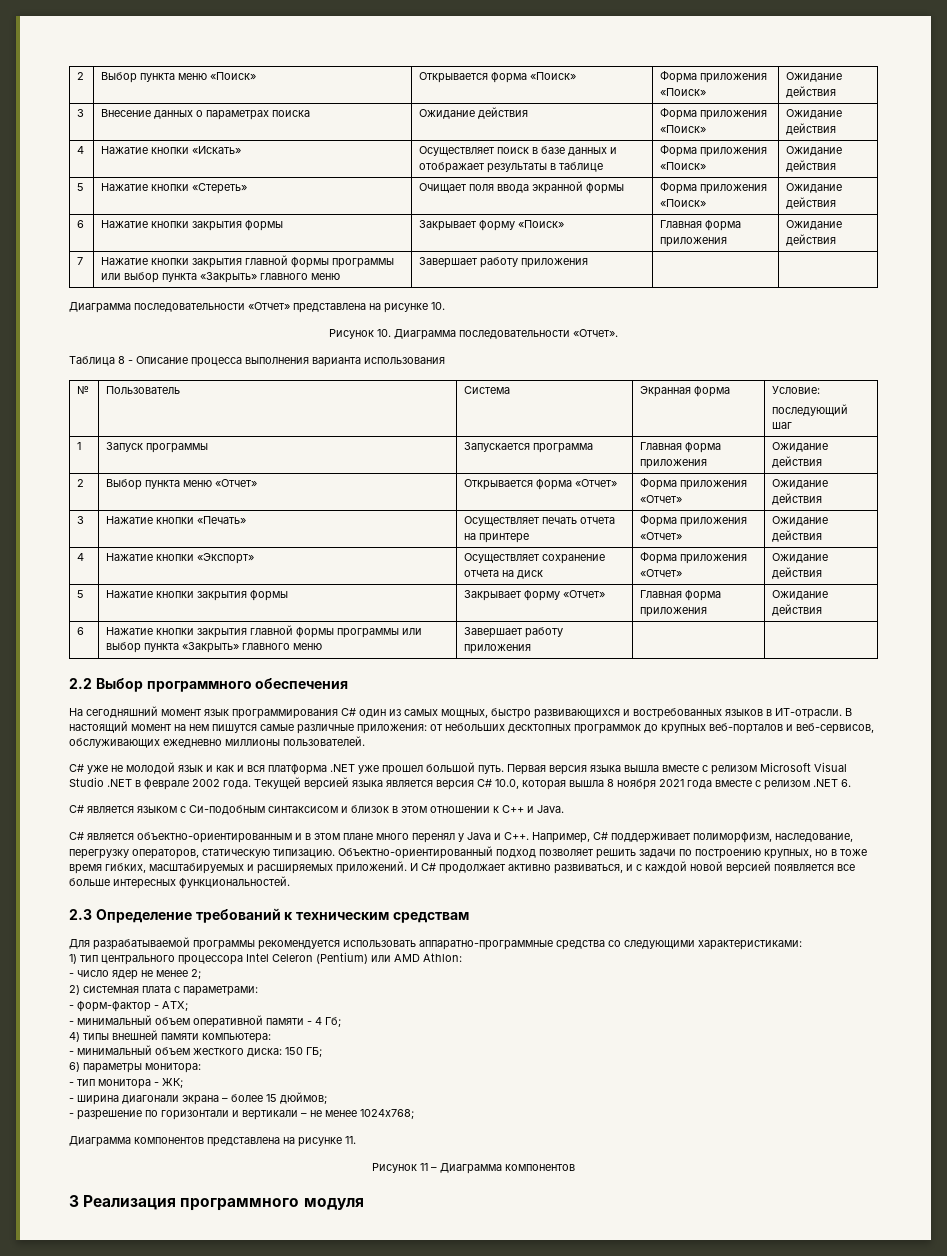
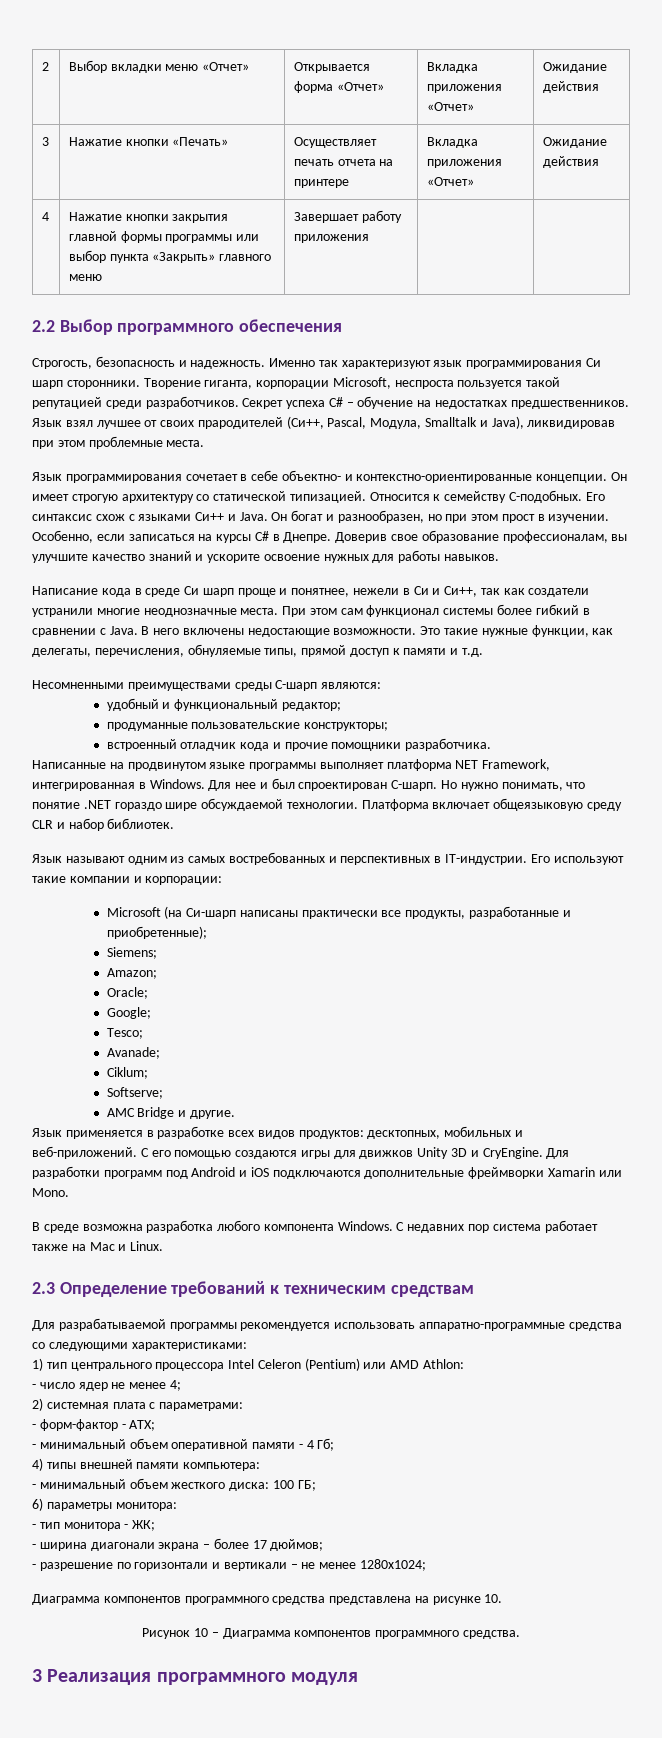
[77,72,85,80] [101,72,257,83] [419,72,577,83] [660,71,768,83] [660,88,707,96] [786,72,843,82] [786,86,837,98] [77,109,85,117] [101,109,311,120] [419,107,529,119] [660,108,768,120] [660,125,707,133] [786,109,843,119] [786,123,837,135] [77,146,85,154] [101,146,242,154] [419,146,618,156] [419,162,604,173] [660,145,768,157] [660,162,707,170] [786,146,843,156] [786,160,837,172] [77,183,85,191] [101,183,248,194] [419,181,625,194] [660,182,768,194] [660,199,707,207] [786,183,843,193] [786,197,837,209] [77,220,85,228] [101,220,284,231] [419,220,565,231] [660,220,742,231] [660,237,728,247] [786,220,843,230] [786,234,837,246] [77,257,84,265] [101,255,395,268] [101,272,341,283] [419,257,589,268] [69,302,445,313] [329,329,618,340] [69,356,445,367] [77,386,90,394] [106,386,181,394] [464,386,511,394] [640,386,731,397] [772,386,821,394] [772,404,849,416] [772,422,793,429] [77,442,82,450] [106,442,209,453] [464,442,594,453] [640,442,722,453] [640,459,708,469] [772,442,829,452] [772,456,823,468] [77,479,85,487] [106,479,181,490] 2 | Выбор пункта меню «Поиск» | Открывается форма «Поиск» | Форма приложения «Поиск» | Ожидание действия // 3 | Внесение данных о параметрах поиска | Ожидание действия | Форма приложения «Поиск» | Ожидание действия // 4 | Нажатие кнопки «Искать» | Осуществляет поиск в базе данных и отображает результаты в таблице | Форма приложения «Поиск» | Ожидание действия // 5 | Нажатие кнопки «Стереть» | Очищает поля ввода экранной формы | Форма приложения «Поиск» | Ожидание действия // 6 | Нажатие кнопки закрытия формы | Закрывает форму «Поиск» | Главная форма приложения | Ожидание действия // 7 | Нажатие кнопки закрытия главной формы программы или выбор пункта «Закрыть» главного меню | Завершает работу приложения | | // Диаграмма последовательности «Отчет» представлена на рисунке 10. // Рисунок 10. Диаграмма последовательности «Отчет». // Таблица 8 - Описание процесса выполнения варианта использования // № | Пользователь | Система | Экранная форма | Условие: // последующий шаг // 1 | Запуск программы | Запускается программа | Главная форма приложения | Ожидание действия // 2 | Выбор пункта -> [41,62,49,71] [68,60,162,73] 2 | Выбор вкладки
[640,478,678,490] Форма -> [426,62,478,73] Вкладка
[640,515,678,527] Форма -> [426,137,478,148] Вкладка
[106,553,255,564] [464,553,606,564] [464,570,544,579] [640,552,748,564] [640,569,683,577] [772,553,829,563] [772,567,823,579] [77,590,85,598] [106,590,289,601] [464,590,606,601] [640,590,722,601] [640,607,708,617] [772,590,829,600] [772,604,823,616] [77,627,85,635] | Нажатие кнопки «Экспорт» | Осуществляет сохранение отчета на диск | Форма приложения «Отчет» | Ожидание действия // 5 | Нажатие кнопки закрытия формы | Закрывает форму «Отчет» | Главная форма приложения | Ожидание действия // 6 -> (49, 216) none
[69,706,852,719] [69,721,874,734] [69,736,365,748] [69,762,847,775] [69,777,851,790] [69,805,564,815] [69,832,853,843] [69,846,867,859] [69,861,855,874] [69,876,290,889] На сегодняшний момент язык программирования C# один из самых мощных, быстро развивающихся и востребованных языков в ИТ-отрасли. В настоящий момент на нем пишутся самые различные приложения: от небольших десктопных программок до крупных веб-порталов и веб-сервисов, обслуживающих ежедневно миллионы пользователей. // C# уже не молодой язык и как и вся платформа .NET уже прошел большой путь. Первая версия языка вышла вместе с релизом Microsoft Visual Studio .NET в феврале 2002 года. Текущей версией языка является версия C# 10.0, которая вышла 8 ноября 2021 года вместе с релизом .NET 6. // C# является языком с Си-подобным синтаксисом и близок в этом отношении к C++ и Java. // C# является объектно-ориентированным и в этом плане много перенял у Java и С++. Например, C# поддерживает полиморфизм, наследование, перегрузку операторов, статическую типизацию. Объектно-ориентированный подход позволяет решить задачи по построению крупных, но в тоже время гибких, масштабируемых и расширяемых приложений. И C# продолжает активно развиваться, и с каждой новой версией появляется все больше интересных функциональностей. -> [32,356,602,369] [32,377,561,389] [32,396,629,409] [32,416,616,429] [32,436,205,449] [32,470,628,483] [32,490,605,503] [32,510,610,523] [32,530,628,543] [32,550,500,563] [32,586,590,597] [32,604,590,617] [32,625,614,637] [32,644,484,657] [32,680,382,691] [106,698,341,711] [106,722,389,731] [106,738,492,751] [32,759,551,771] [32,778,586,791] [32,798,623,811] [32,818,175,831] [32,852,624,865] [32,876,223,885] [106,906,571,919] [106,926,207,939] [106,947,157,959] [106,968,157,979] [106,987,148,999] [106,1007,151,1019] [106,1028,143,1039] [106,1047,160,1059] [106,1067,148,1079] [106,1087,163,1099] [106,1107,235,1119] [32,1126,524,1139] [32,1146,570,1159] [32,1166,622,1179] [32,1188,69,1197] [32,1220,598,1233] [32,1241,164,1251] Строгость, безопасность и надежность. Именно так характеризуют язык программирования Си шарп сторонники. Творение гиганта, корпорации Microsoft, неспроста пользуется такой репутацией среди разработчиков. Секрет успеха C# – обучение на недостатках предшественников. Язык взял лучшее от своих прародителей (Си++, Pascal, Модула, Smalltalk и Java), ликвидировав при этом проблемные места. // Язык программирования сочетает в себе объектно- и контекстно-ориентированные концепции. Он имеет строгую архитектуру со статической типизацией. Относится к семейству C-подобных. Его синтаксис схож с языками Си++ и Java. Он богат и разнообразен, но при этом прост в изучении. Особенно, если записаться на курсы C# в Днепре. Доверив свое образование профессионалам, вы улучшите качество знаний и ускорите освоение нужных для работы навыков. // Написание кода в среде Си шарп проще и понятнее, нежели в Си и Си++, так как создатели устранили многие неоднозначные места. При этом сам функционал системы более гибкий в сравнении с Java. В него включены недостающие возможности. Это такие нужные функции, как делегаты, перечисления, обнуляемые типы, прямой доступ к памяти и т.д. // Несомненными преимуществами среды C-шарп являются: // удобный и функциональный редактор; // продуманные пользовательские конструкторы; // встроенный отладчик кода и прочие помощники разработчика. // Написанные на продвинутом языке программы выполняет платформа NET Framework, интегрированная в Windows. Для нее и был спроектирован C-шарп. Но нужно понимать, что понятие .NET гораздо шире обсуждаемой технологии. Платформа включает общеязыковую среду CLR и набор библиотек. // Язык называют одним из самых востребованных и перспективных в IT-индустрии. Его используют такие компании и корпорации: // Microsoft (на Си-шарп написаны практически все продукты, разработанные и приобретенные); // Siemens; // Amazon; // Oracle; // Google; // Tesco; // Avanade; // Ciklum; // Softserve; // AMC Bridge и другие. // Язык применяется в разработке всех видов продуктов: десктопных, мобильных и веб-приложений. С его помощью создаются игры для движков Unity 3D и CryEngine. Для разработки программ под Android и iOS подключаются дополнительные фреймворки Xamarin или Mono. // В среде возможна разработка любого компонента Windows. С недавних пор система работает также на Mac и Linux.
[191,969,201,979] 2; -> [169,1380,181,1391] 4;
[285,1047,303,1055] 150 -> [272,1480,294,1489] 100
[266,1094,277,1102] 15 -> [252,1540,267,1549] 17
[360,1109,414,1119] [69,1136,356,1147] [372,1163,428,1173] 1024x768; // Диаграмма компонентов представлена на рисунке 11. // Рисунок 11 -> [360,1559,427,1571] [32,1594,503,1605] [142,1628,208,1639] 1280x1024; // Диаграмма компонентов программного средства представлена на рисунке 10. // Рисунок 10
(575, 1167) none -> [375,1630,520,1639] программного средства.

